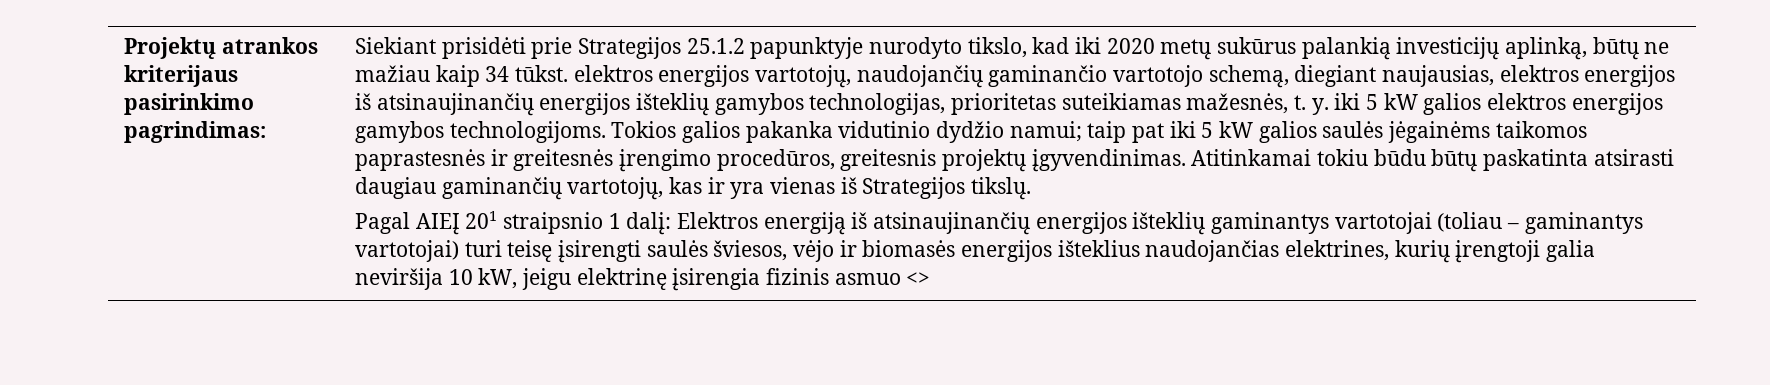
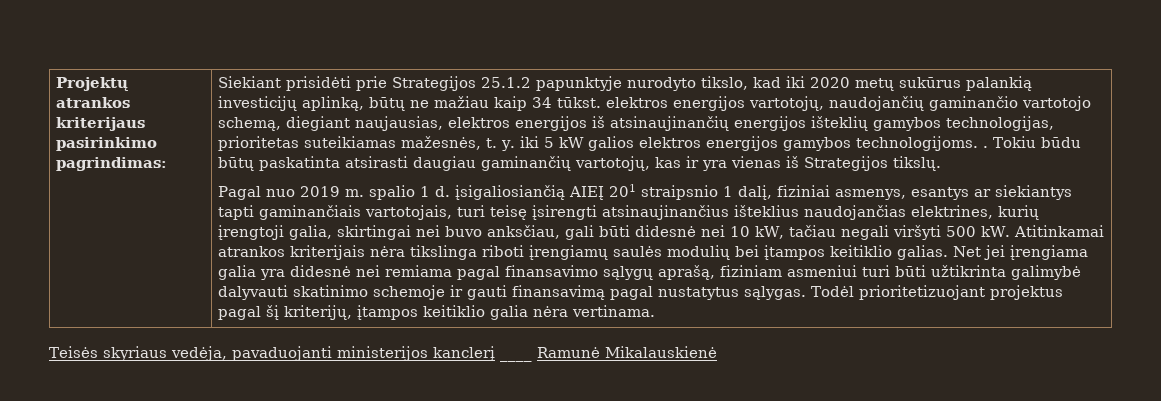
[611,121,1587,143] [354,149,1369,172] Tokios galios pakanka vidutinio dydžio namui; taip pat iki 5 kW galios saulės jėgainėms taikomos paprastesnės ir greitesnės įrengimo procedūros, greitesnis projektų įgyvendinimas. Atitinkamai tokiu -> [983,136,1037,148] . Tokiu
[415,211,1643,235] [354,240,1053,263] AIEĮ 201 straipsnio 1 dalį: Elektros energiją iš atsinaujinančių energijos išteklių gaminantys vartotojai (toliau – gaminantys vartotojai) turi teisę įsirengti saulės šviesos, vėjo ir biomasės energijos -> [266,184,1073,200] [218,205,730,220] nuo 2019 m. spalio 1 d. įsigaliosiančią AIEĮ 201 straipsnio 1 dalį, fiziniai asmenys, esantys ar siekiantys tapti gaminančiais vartotojais, turi teisę įsirengti atsinaujinančius
[1546,240,1596,262] [354,268,931,291] galia neviršija 10 kW, jeigu elektrinę įsirengia fizinis asmuo <> -> [289,225,1105,240] [218,245,1089,260] [218,265,1082,280] [218,285,1064,300] [218,305,656,320] [49,346,532,362] [536,346,717,358] galia, skirtingai nei buvo anksčiau, gali būti didesnė nei 10 kW, tačiau negali viršyti 500 kW. Atitinkamai atrankos kriterijais nėra tikslinga riboti įrengiamų saulės modulių bei įtampos keitiklio galias. Net jei įrengiama galia yra didesnė nei remiama pagal finansavimo sąlygų aprašą, fiziniam asmeniui turi būti užtikrinta galimybė dalyvauti skatinimo schemoje ir gauti finansavimą pagal nustatytus sąlygas. Todėl prioritetizuojant projektus pagal šį kriterijų, įtampos keitiklio galia nėra vertinama. // Teisės skyriaus vedėja, pavaduojanti ministerijos kanclerį ____ Ramunė Mikalauskienė

